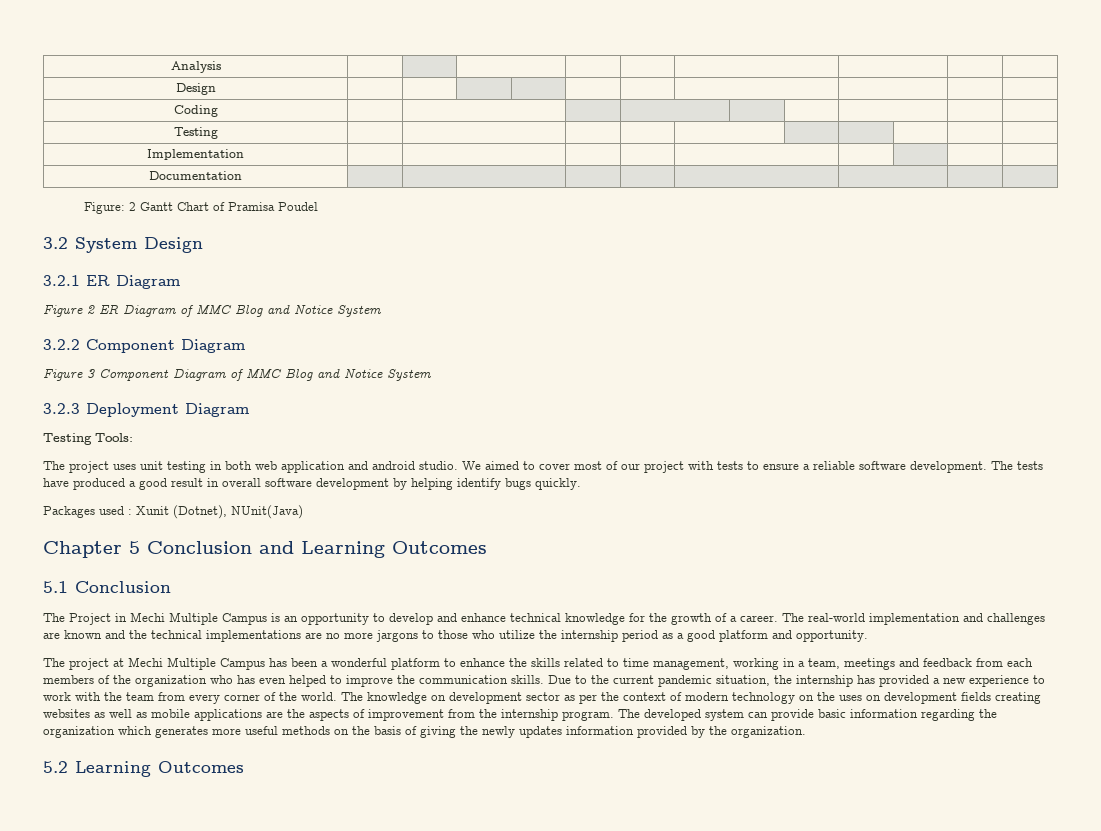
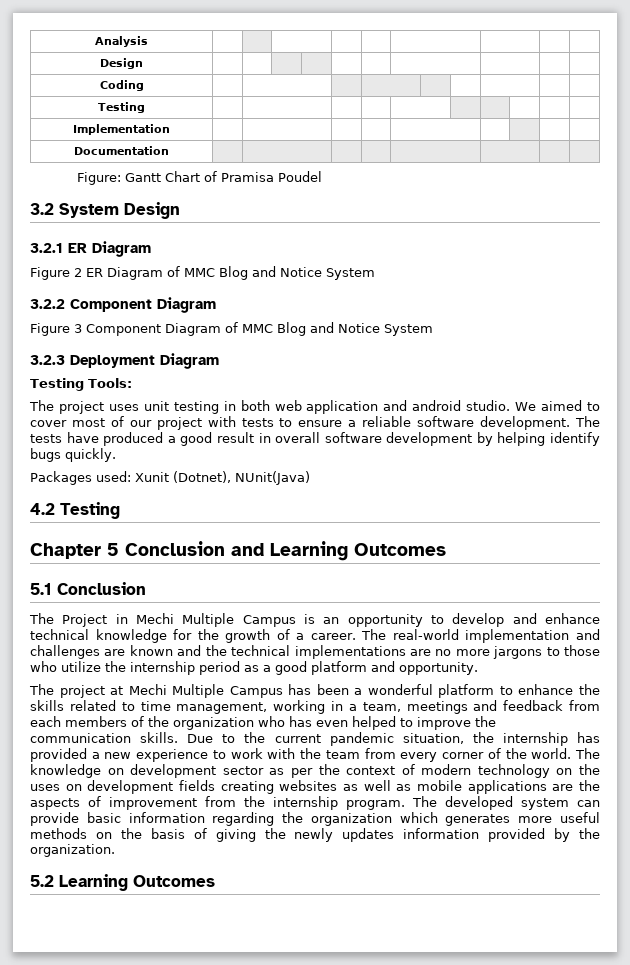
[128,202,136,211] 2 -> (122, 178) none
[99,506,132,515] used : -> [96,471,131,482] used:
(303, 512) none -> [30,502,120,519] // 4.2 Testing

